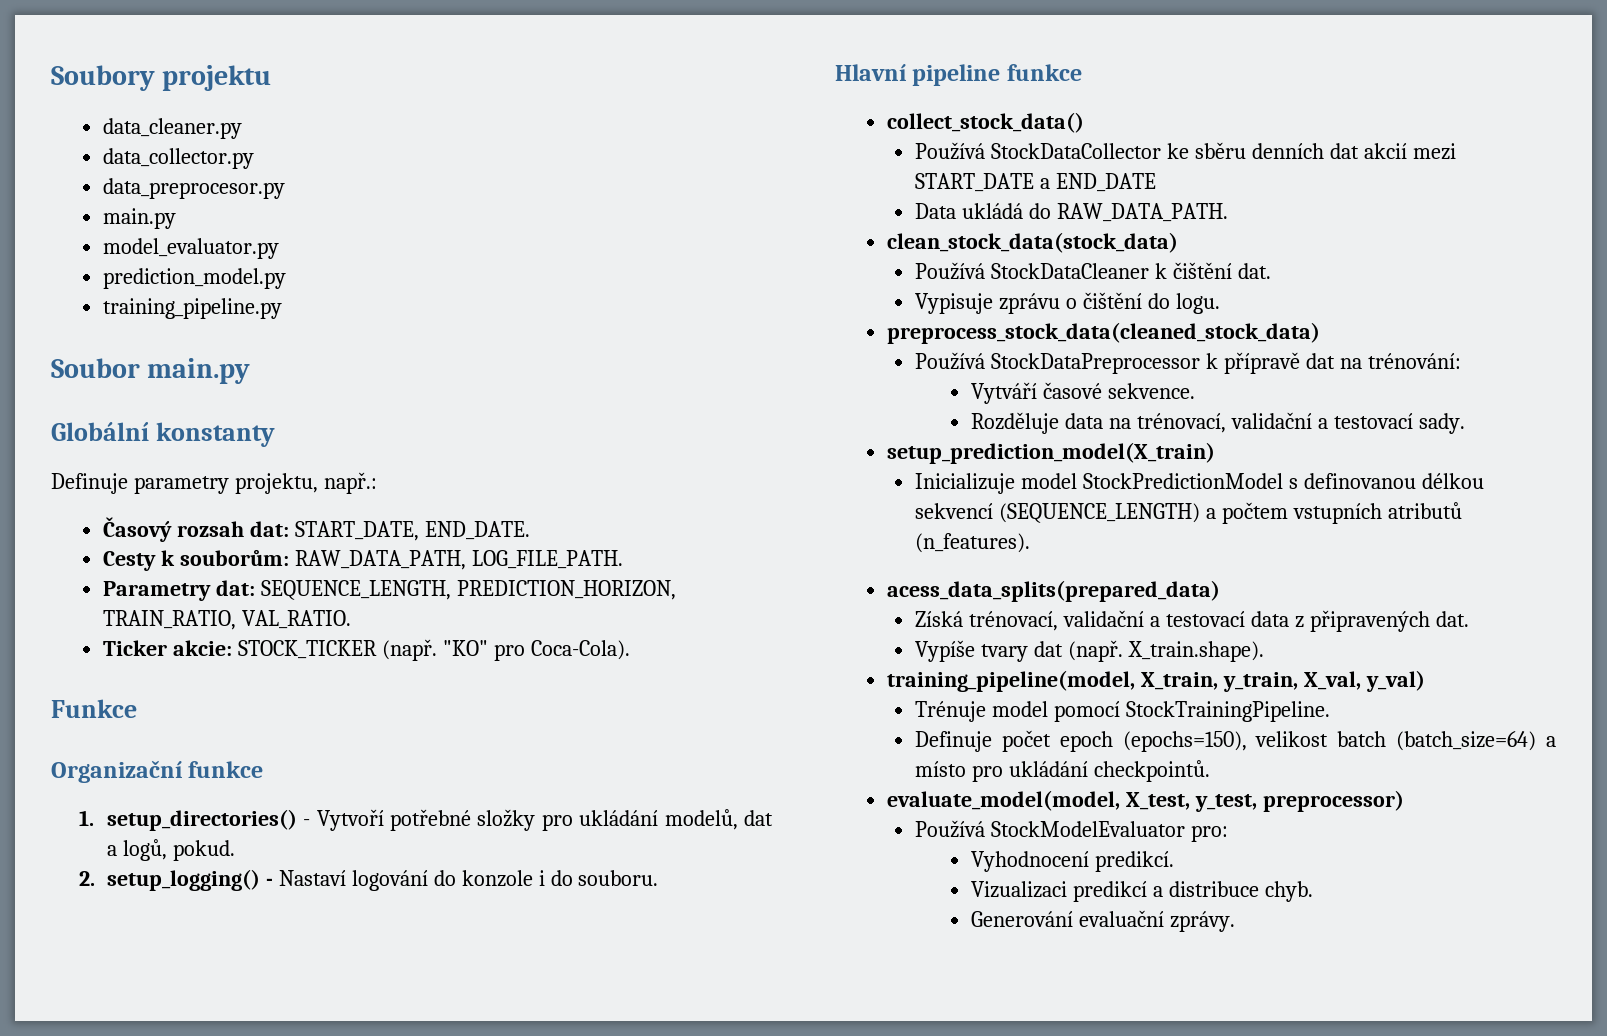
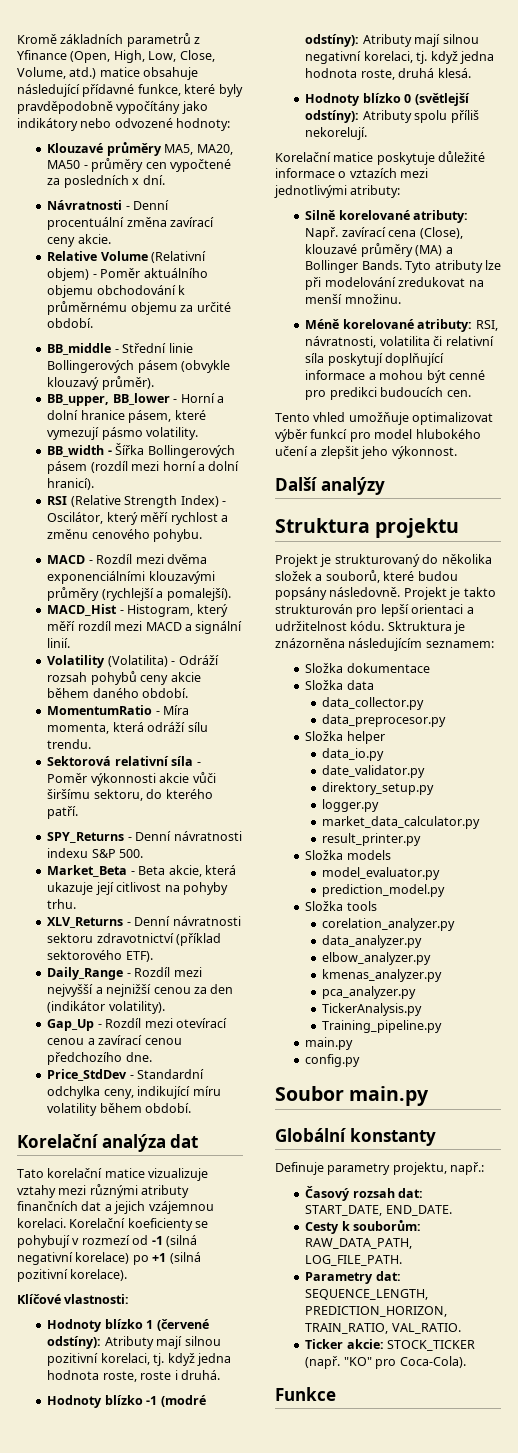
[51,65,272,91] [103,118,243,139] [103,148,255,169] [103,178,286,199] [103,208,177,229] [103,238,280,259] [103,268,287,289] [103,298,283,319] Soubory projektu // data_cleaner.py // data_collector.py // data_preprocesor.py // main.py // model_evaluator.py // prediction_model.py // training_pipeline.py -> [17,33,201,47] [17,50,215,63] [17,67,199,80] [17,84,243,97] [17,101,208,114] [17,118,231,131] [47,142,233,156] [47,158,231,172] [47,175,165,188] [47,200,170,210] [47,217,215,230] [47,234,111,247] [47,251,207,263] [47,268,208,281] [47,285,186,298] [47,301,231,315] [47,318,94,328] [47,343,193,355] [47,360,231,373] [47,376,154,390] [47,393,224,406] [47,410,206,423] [47,427,199,440] [47,443,235,458] [47,461,240,474] [47,478,95,490] [47,495,226,508] [47,512,228,525] [47,529,203,542] [47,554,207,564] [47,571,215,584] [47,587,231,601] [47,604,228,617] [47,621,243,634] [47,638,71,648] [47,655,219,668] [47,671,201,685] [47,688,189,698] [47,705,190,715] [47,722,208,734] [47,739,92,749] [47,756,201,766] [47,772,216,786] [47,789,213,801] [47,806,79,819] [47,831,242,843] [47,848,144,858] [47,865,236,877] [47,882,228,895] [47,899,77,909] [47,916,241,928] [47,933,222,946] [47,950,153,962] [47,967,202,980] [47,984,234,997] [47,1001,165,1014] [47,1018,227,1031] [47,1035,182,1045] [47,1052,152,1065] [47,1069,205,1081] [47,1086,221,1099] [47,1103,192,1116] [17,1134,199,1152] [17,1168,209,1181] [17,1184,190,1198] [17,1201,214,1214] [17,1218,209,1231] [17,1235,197,1248] [17,1252,201,1265] [17,1269,128,1282] [17,1294,130,1304] [47,1319,209,1332] [47,1336,221,1349] [47,1353,231,1366] [47,1370,220,1382] [47,1395,206,1408] [305,34,479,47] [305,51,494,64] [305,68,471,80] [305,93,470,106] [305,110,479,123] [305,127,368,140] [275,151,486,165] [275,168,429,178] [274,185,401,198] [305,210,469,223] [305,227,463,240] [305,243,453,257] [305,260,501,273] [305,277,484,290] [305,294,401,304] [305,319,498,332] [305,336,494,348] [305,353,445,366] [305,370,485,383] [305,387,471,400] [275,412,494,425] [275,429,481,442] [275,446,457,459] [275,477,385,495] [275,518,460,538] [275,554,492,567] [275,570,458,583] [275,587,496,600] [275,604,474,617] [275,621,466,634] [275,638,494,651] [305,663,430,673] [305,680,374,690] [322,697,425,710] [322,714,447,727] [305,731,385,744] [322,748,385,761] [322,765,426,778] [322,782,435,795] [322,799,380,812] [322,816,481,829] [322,833,422,846] [305,850,391,860] [322,867,441,880] [322,884,446,897] [305,901,377,911] [322,918,456,931] [322,935,423,948] [322,952,432,965] [322,969,443,982] [322,986,417,999] [322,1003,423,1016] [322,1020,443,1033] [305,1037,354,1050] [305,1054,361,1067] Kromě základních parametrů z Yfinance (Open, High, Low, Close, Volume, atd.) matice obsahuje následující přídavné funkce, které byly pravděpodobně vypočítány jako indikátory nebo odvozené hodnoty: // Klouzavé průměry MA5, MA20, MA50 - průměry cen vypočtené za posledních x dní. // Návratnosti - Denní procentuální změna zavírací ceny akcie. // Relative Volume (Relativní objem) - Poměr aktuálního objemu obchodování k průměrnému objemu za určité období. // BB_middle - Střední linie Bollingerových pásem (obvykle klouzavý průměr). // BB_upper, BB_lower - Horní a dolní hranice pásem, které vymezují pásmo volatility. // BB_width - Šířka Bollingerových pásem (rozdíl mezi horní a dolní hranicí). // RSI (Relative Strength Index) - Oscilátor, který měří rychlost a změnu cenového pohybu. // MACD - Rozdíl mezi dvěma exponenciálními klouzavými průměry (rychlejší a pomalejší). // MACD_Hist - Histogram, který měří rozdíl mezi MACD a signální linií. // Volatility (Volatilita) - Odráží rozsah pohybů ceny akcie během daného období. // MomentumRatio - Míra momenta, která odráží sílu trendu. // Sektorová relativní síla - Poměr výkonnosti akcie vůči širšímu sektoru, do kterého patří. // SPY_Returns - Denní návratnosti indexu S&P 500. // Market_Beta - Beta akcie, která ukazuje její citlivost na pohyby trhu. // XLV_Returns - Denní návratnosti sektoru zdravotnictví (příklad sektorového ETF). // Daily_Range - Rozdíl mezi nejvyšší a nejnižší cenou za den (indikátor volatility). // Gap_Up - Rozdíl mezi otevírací cenou a zavírací cenou předchozího dne. // Price_StdDev - Standardní odchylka ceny, indikující míru volatility během období. // Korelační analýza dat // Tato korelační matice vizualizuje vztahy mezi různými atributy finančních dat a jejich vzájemnou korelaci. Korelační koeficienty se pohybují v rozmezí od -1 (silná negativní korelace) po +1 (silná pozitivní korelace). // Klíčové vlastnosti: // Hodnoty blízko 1 (červené odstíny): Atributy mají silnou pozitivní korelaci, tj. když jedna hodnota roste, roste i druhá. // Hodnoty blízko -1 (modré odstíny): Atributy mají silnou negativní korelaci, tj. když jedna hodnota roste, druhá klesá. // Hodnoty blízko 0 (světlejší odstíny): Atributy spolu příliš nekorelují. // Korelační matice poskytuje důležité informace o vztazích mezi jednotlivými atributy: // Silně korelované atributy: Např. zavírací cena (Close), klouzavé průměry (MA) a Bollinger Bands. Tyto atributy lze při modelování zredukovat na menší množinu. // Méně korelované atributy: RSI, návratnosti, volatilita či relativní síla poskytují doplňující informace a mohou být cenné pro predikci budoucích cen. // Tento vhled umožňuje optimalizovat výběr funkcí pro model hlubokého učení a zlepšit jeho výkonnost. // Další analýzy // Struktura projektu // Projekt je strukturovaný do několika složek a souborů, které budou popsány následovně. Projekt je takto strukturován pro lepší orientaci a udržitelnost kódu. Sktruktura je znázorněna následujícím seznamem: // Složka dokumentace // Složka data // data_collector.py // data_preprocesor.py // Složka helper // data_io.py // date_validator.py // direktory_setup.py // logger.py // market_data_calculator.py // result_printer.py // Složka models // model_evaluator.py // prediction_model.py // Složka tools // corelation_analyzer.py // data_analyzer.py // elbow_analyzer.py // kmenas_analyzer.py // pca_analyzer.py // TickerAnalysis.py // Training_pipeline.py // main.py // config.py
[51,760,264,783] [78,809,773,831] [106,839,235,861] [78,869,659,891] [835,64,1082,86] [887,112,1085,133] [915,142,1456,160] [915,173,1157,192] [915,203,1228,222] [887,232,1179,253] [915,262,1271,280] [915,292,1220,314] [887,322,1321,344] [915,352,1461,374] [971,382,1195,404] [971,412,1465,434] [887,442,1216,464] [915,473,1484,494] [915,502,1462,524] [915,533,1031,553] [887,580,1221,602] [915,610,1469,632] [915,640,1264,662] [887,670,1425,692] [915,701,1330,722] [915,730,1556,752] [915,760,1210,782] [887,790,1404,812] [915,820,1229,842] [971,851,1174,872] [971,881,1313,902] [971,910,1235,932] // Organizační funkce // 1. setup_directories() - Vytvoří potřebné složky pro ukládání modelů, dat a logů, pokud. // 2. setup_logging() - Nastaví logování do konzole i do souboru. // Hlavní pipeline funkce // collect_stock_data() // Používá StockDataCollector ke sběru denních dat akcií mezi START_DATE a END_DATE // Data ukládá do RAW_DATA_PATH. // clean_stock_data(stock_data) // Používá StockDataCleaner k čištění dat. // Vypisuje zprávu o čištění do logu. // preprocess_stock_data(cleaned_stock_data) // Používá StockDataPreprocessor k přípravě dat na trénování: // Vytváří časové sekvence. // Rozděluje data na trénovací, validační a testovací sady. // setup_prediction_model(X_train) // Inicializuje model StockPredictionModel s definovanou délkou sekvencí (SEQUENCE_LENGTH) a počtem vstupních atributů (n_features). // acess_data_splits(prepared_data) // Získá trénovací, validační a testovací data z připravených dat. // Vypíše tvary dat (např. X_train.shape). // training_pipeline(model, X_train, y_train, X_val, y_val) // Trénuje model pomocí StockTrainingPipeline. // Definuje počet epoch (epochs=150), velikost batch (batch_size=64) a místo pro ukládání checkpointů. // evaluate_model(model, X_test, y_test, preprocessor) // Používá StockModelEvaluator pro: // Vyhodnocení predikcí. // Vizualizaci predikcí a distribuce chyb. // Generování evaluační zprávy. -> (336, 1394) none

